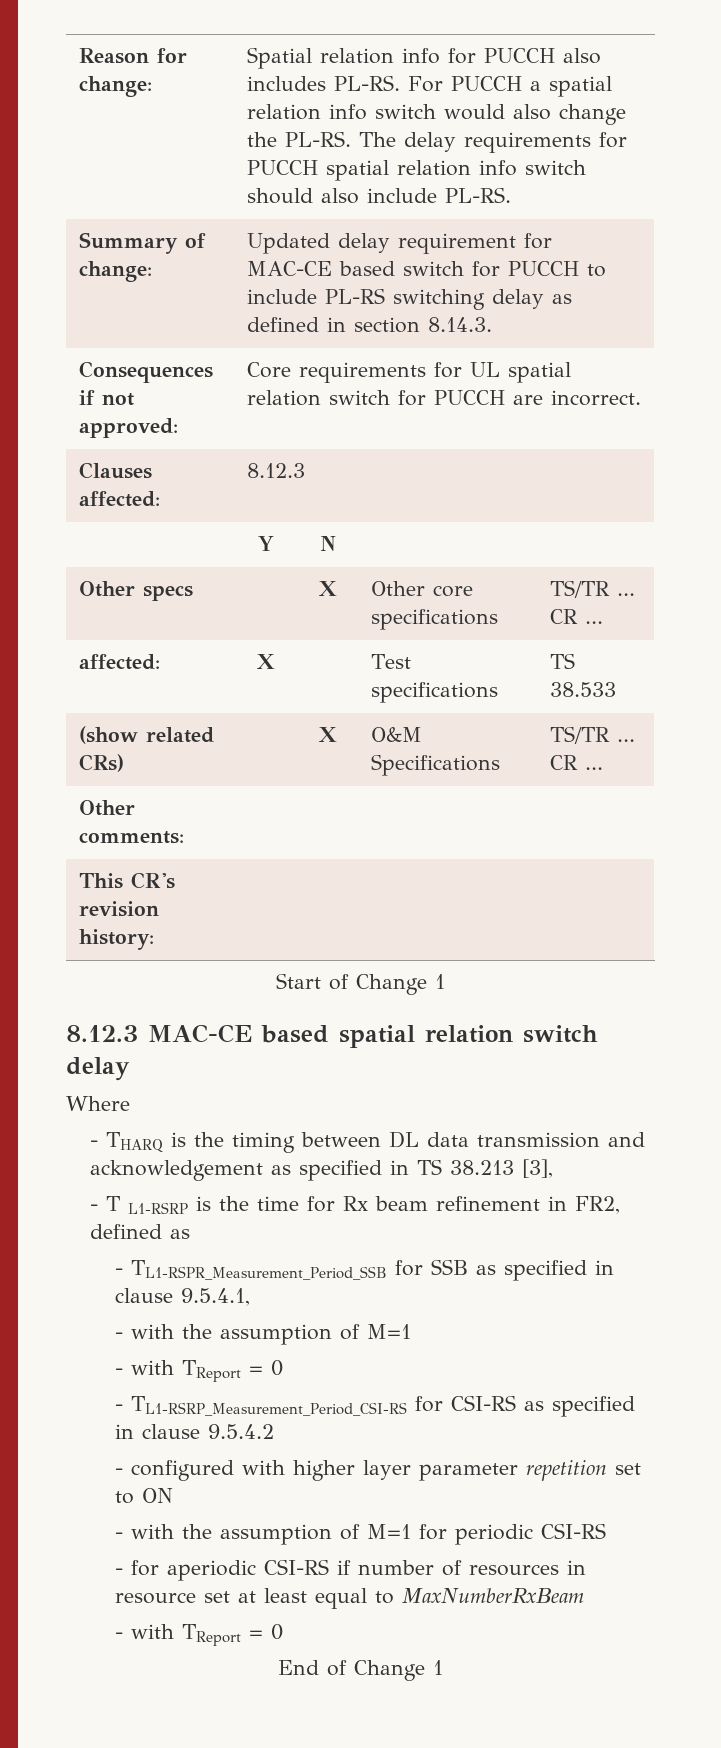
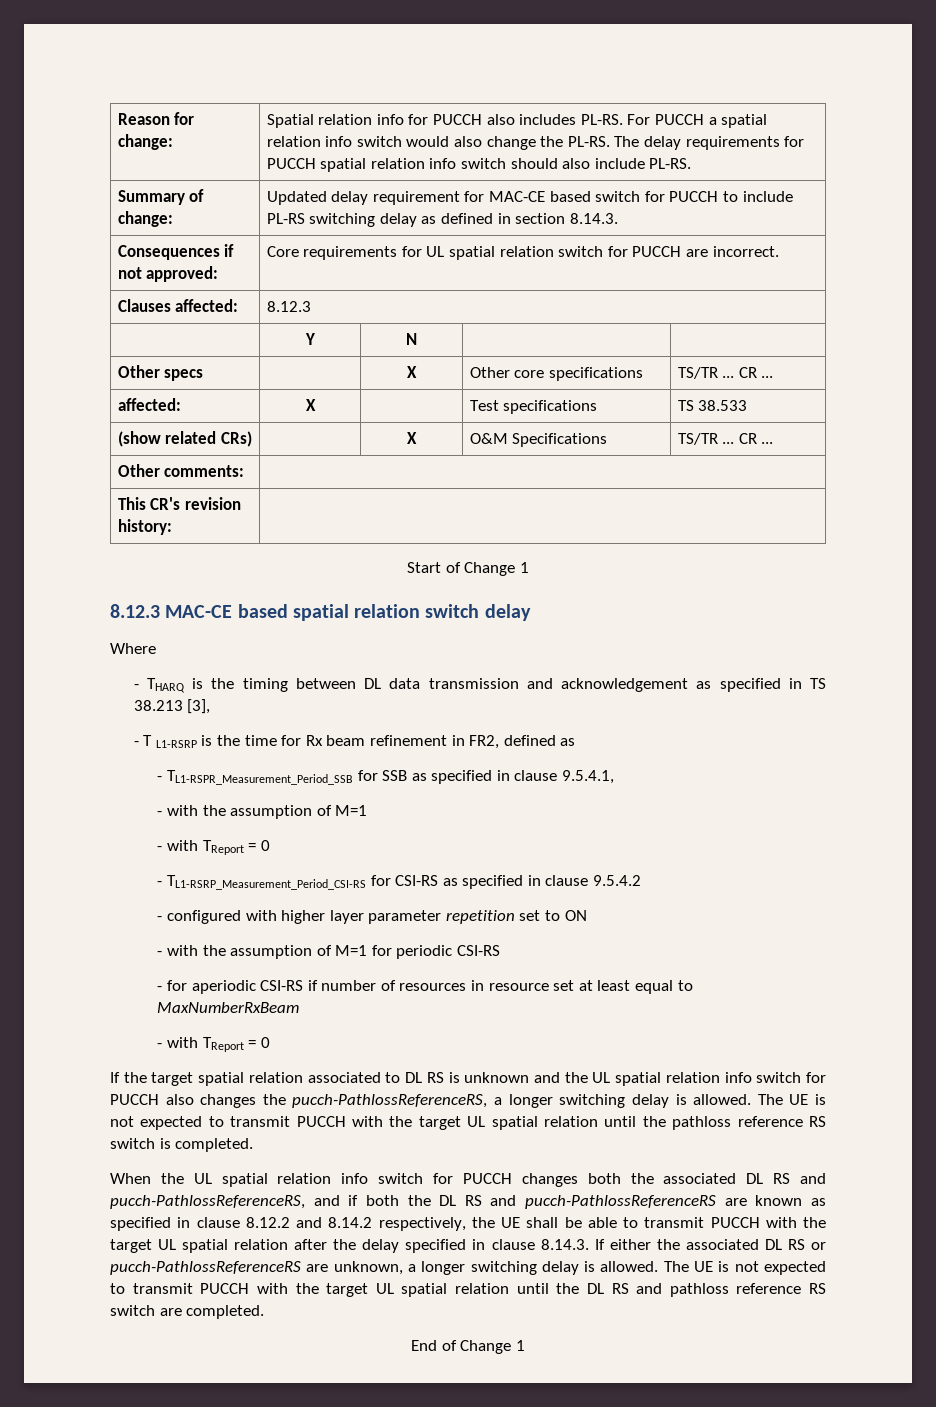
(283, 1632) none -> [110,1072,826,1086] [110,1094,826,1108] [110,1116,826,1130] [110,1138,254,1152] [110,1173,827,1187] [110,1195,826,1209] [110,1217,826,1231] [110,1239,826,1253] [110,1261,826,1275] [110,1283,826,1297] [110,1305,265,1319] // If the target spatial relation associated to DL RS is unknown and the UL spatial relation info switch for PUCCH also changes the pucch-PathlossReferenceRS, a longer switching delay is allowed. The UE is not expected to transmit PUCCH with the target UL spatial relation until the pathloss reference RS switch is completed. // When the UL spatial relation info switch for PUCCH changes both the associated DL RS and pucch-PathlossReferenceRS, and if both the DL RS and pucch-PathlossReferenceRS are known as specified in clause 8.12.2 and 8.14.2 respectively, the UE shall be able to transmit PUCCH with the target UL spatial relation after the delay specified in clause 8.14.3. If either the associated DL RS or pucch-PathlossReferenceRS are unknown, a longer switching delay is allowed. The UE is not expected to transmit PUCCH with the target UL spatial relation until the DL RS and pathloss reference RS switch are completed.

